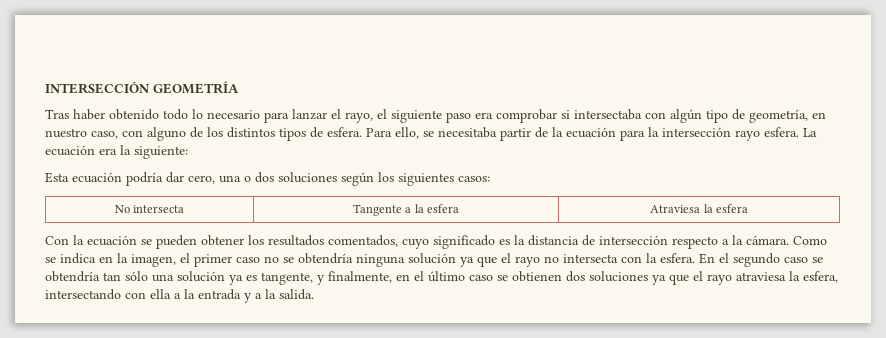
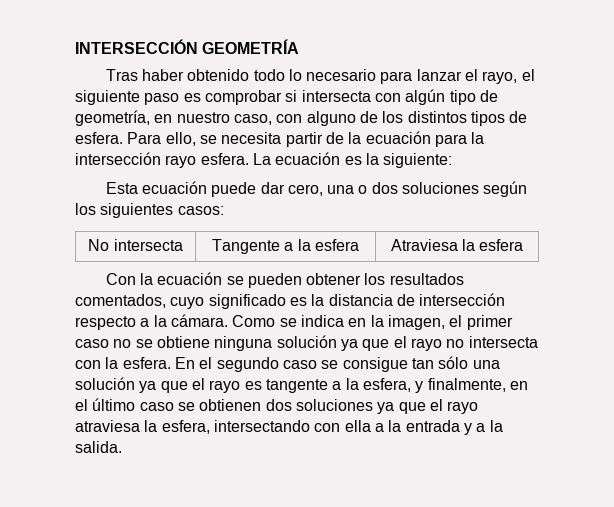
[475,112,493,119] era -> [183,93,201,102] es
[574,109,642,120] intersectaba -> [301,90,371,102] intersecta
[438,127,497,138] necesitaba -> [221,132,282,144] necesita
[99,148,117,155] era -> [344,156,362,165] es
[126,172,163,186] podría -> [211,182,257,197] puede
[298,253,353,264] obtendría -> [156,336,210,348] obtiene
[45,271,100,282] obtendría -> [342,357,408,372] consigue
[246,272,313,285] es tangente, -> [160,378,411,393] que el rayo es tangente a la esfera,

